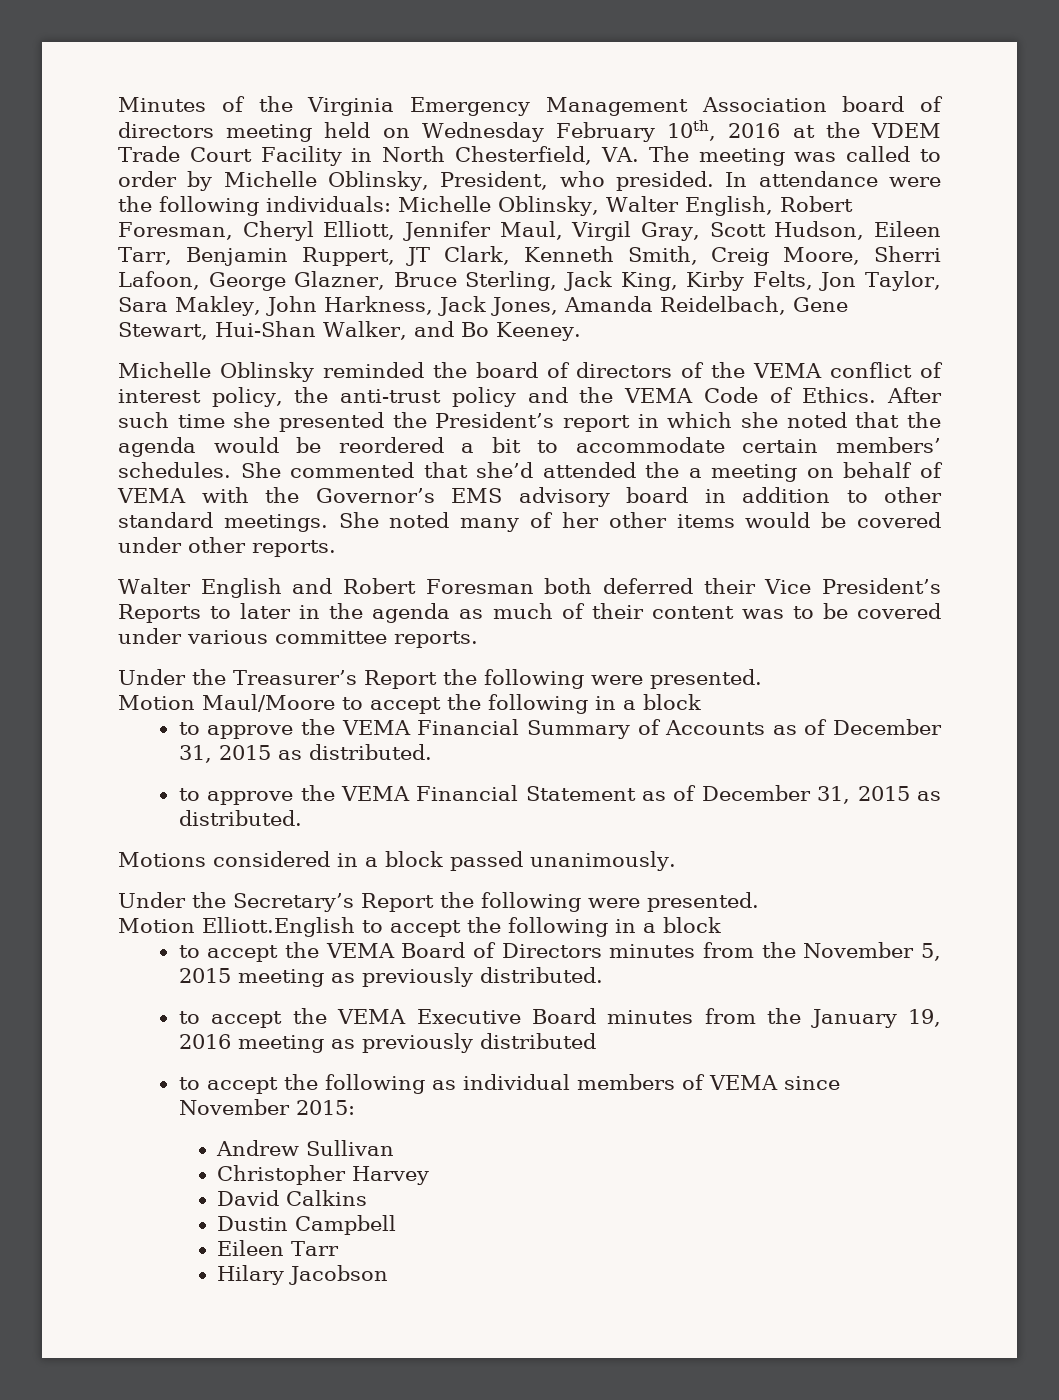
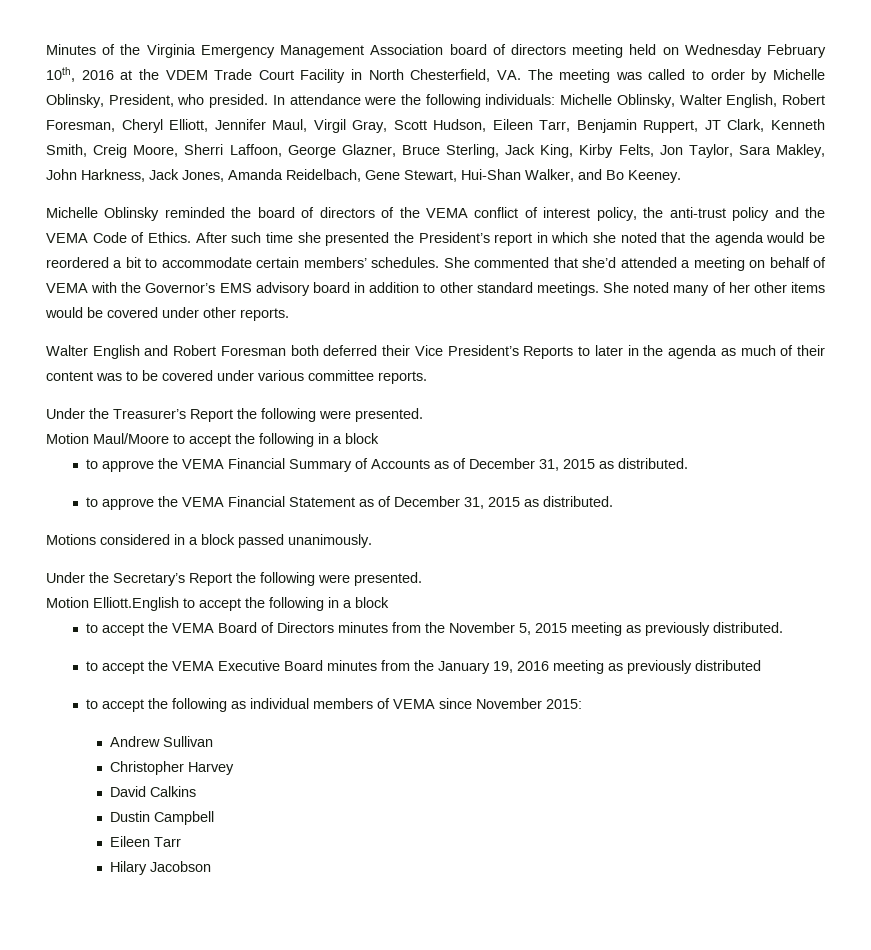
[118,271,200,290] Lafoon, -> [229,144,282,157] Laffoon,
[645,462,680,478] the -> (677, 262) none

